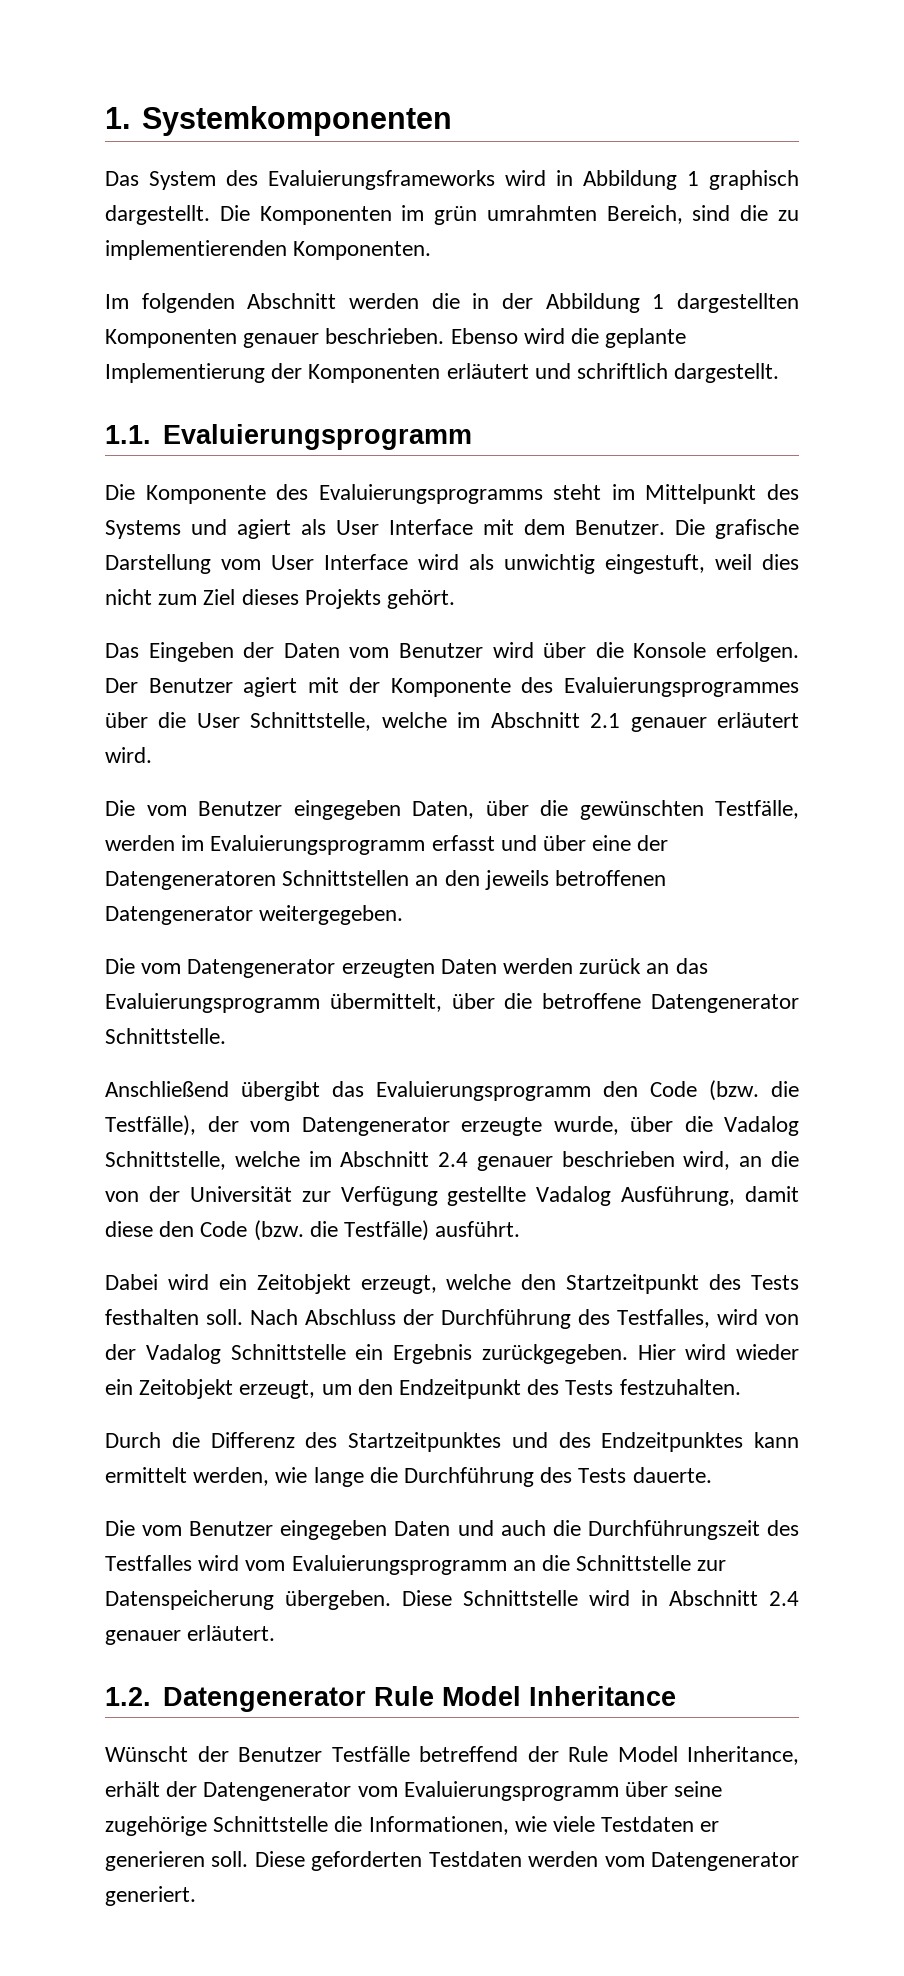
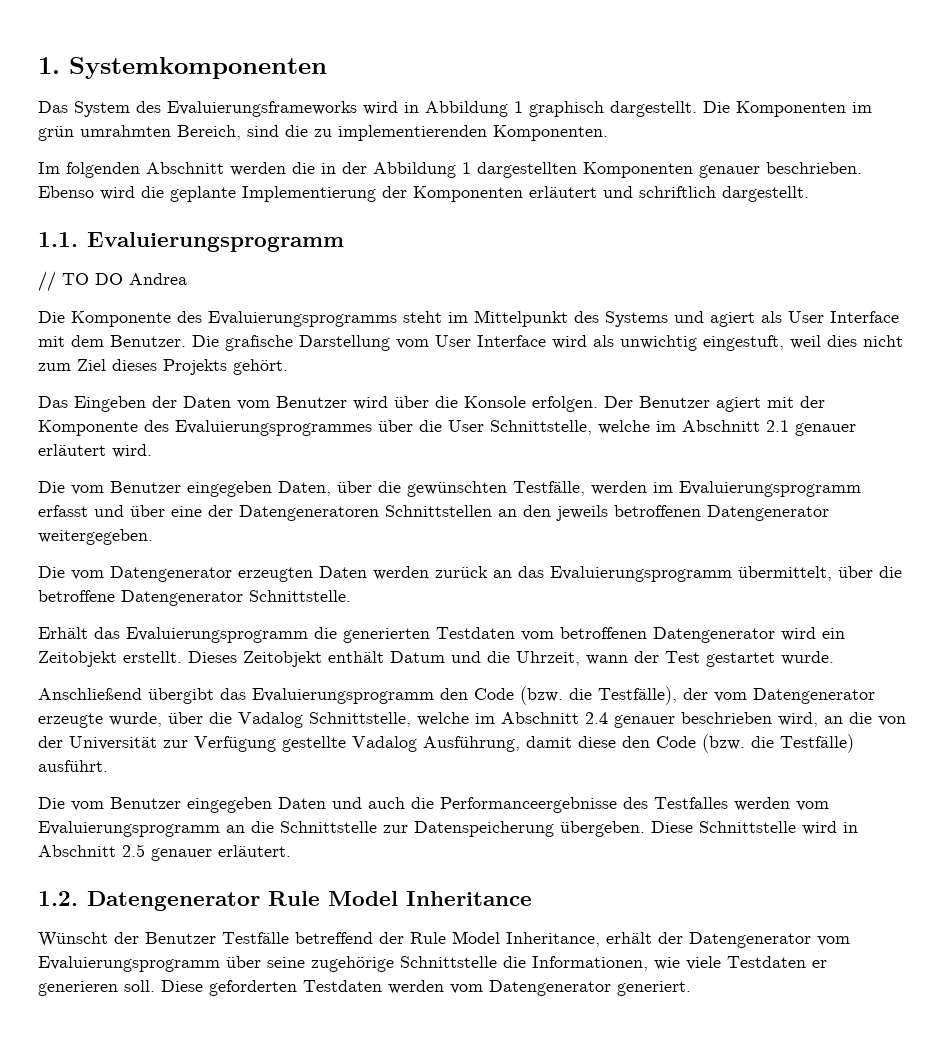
(472, 437) none -> [38,271,187,292] // // TO DO Andrea
(226, 1036) none -> [38,627,845,643] [38,651,834,667] // Erhält das Evaluierungsprogramm die generierten Testdaten vom betroffenen Datengenerator wird ein Zeitobjekt erstellt. Dieses Zeitobjekt enthält Datum und die Uhrzeit, wann der Test gestartet wurde.
[105,1274,800,1294] [105,1309,799,1329] [105,1344,799,1364] [105,1379,741,1399] [105,1432,799,1452] [105,1467,712,1487] // Dabei wird ein Zeitobjekt erzeugt, welche den Startzeitpunkt des Tests festhalten soll. Nach Abschluss der Durchführung des Testfalles, wird von der Vadalog Schnittstelle ein Ergebnis zurückgegeben. Hier wird wieder ein Zeitobjekt erzeugt, um den Endzeitpunkt des Tests festzuhalten. // Durch die Differenz des Startzeitpunktes und des Endzeitpunktes kann ermittelt werden, wie lange die Durchführung des Tests dauerte. -> (108, 766) none
[587,1520,760,1540] Durchführungszeit -> [440,797,617,813] Performanceergebnisse
[198,1555,240,1571] wird -> [734,797,790,811] werden
[769,1591,799,1606] 2.4 -> [122,844,145,857] 2.5

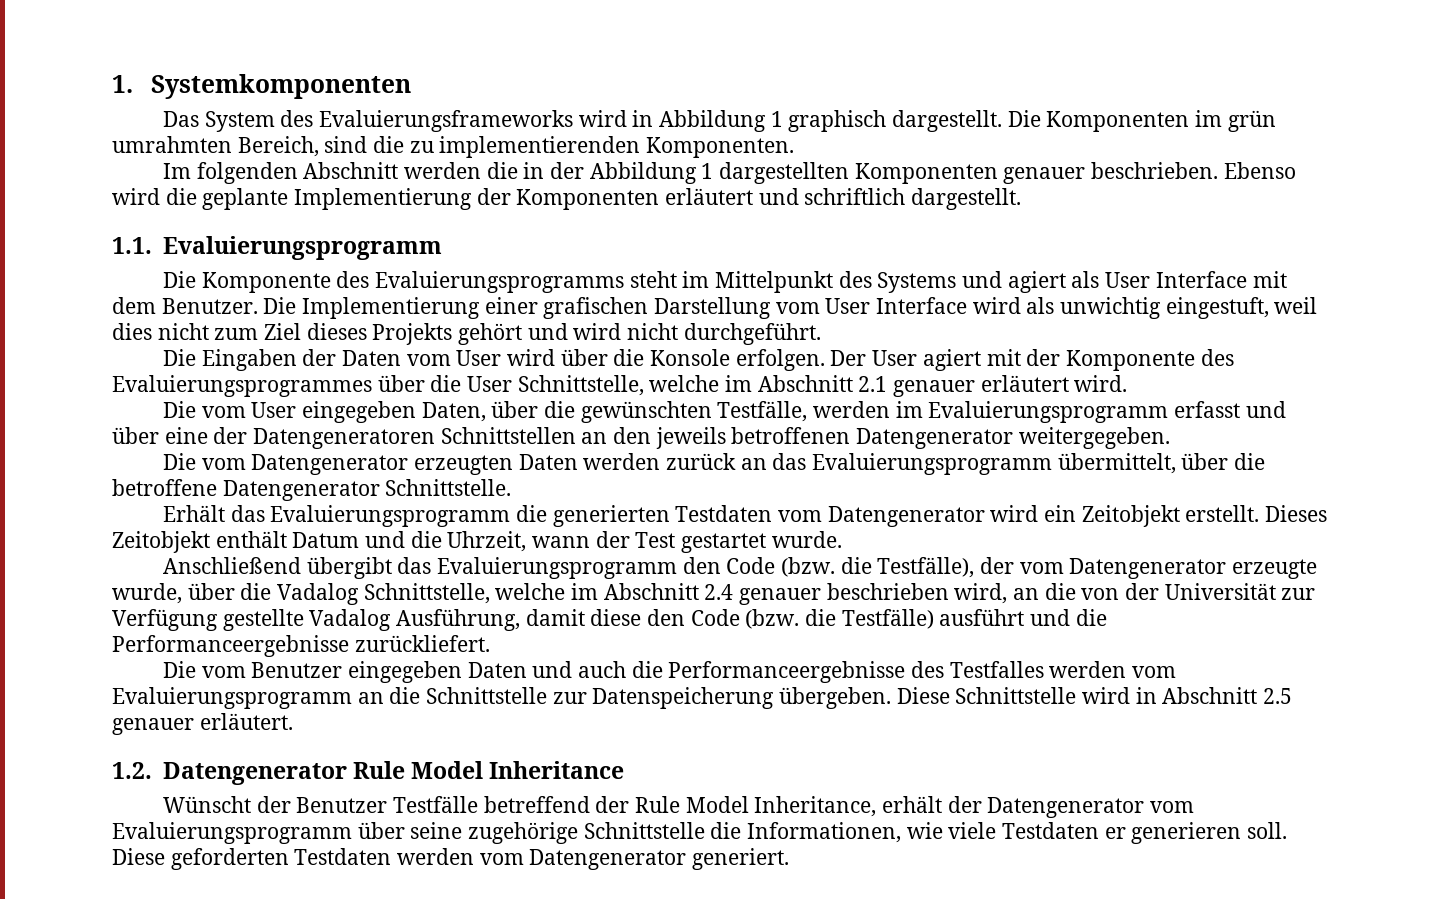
[38,271,187,292] // // TO DO Andrea -> (442, 248) none
[225,335,293,351] grafische -> [302,297,649,319] Implementierung einer grafischen
[233,359,288,375] [38,396,146,412] gehört. // Das Eingeben -> [458,323,821,345] [163,349,297,371] gehört und wird nicht durchgeführt. // Die Eingaben
[276,396,347,408] Benutzer -> [456,350,502,366] User
[639,396,710,408] Benutzer -> [872,350,918,366] User
[110,481,181,493] Benutzer -> [251,402,297,418] User
[560,627,647,639] betroffenen -> (823, 516) none
[38,760,108,772] ausführt. -> [939,609,1107,626] [112,635,490,657] ausführt und die Performanceergebnisse zurückliefert.

